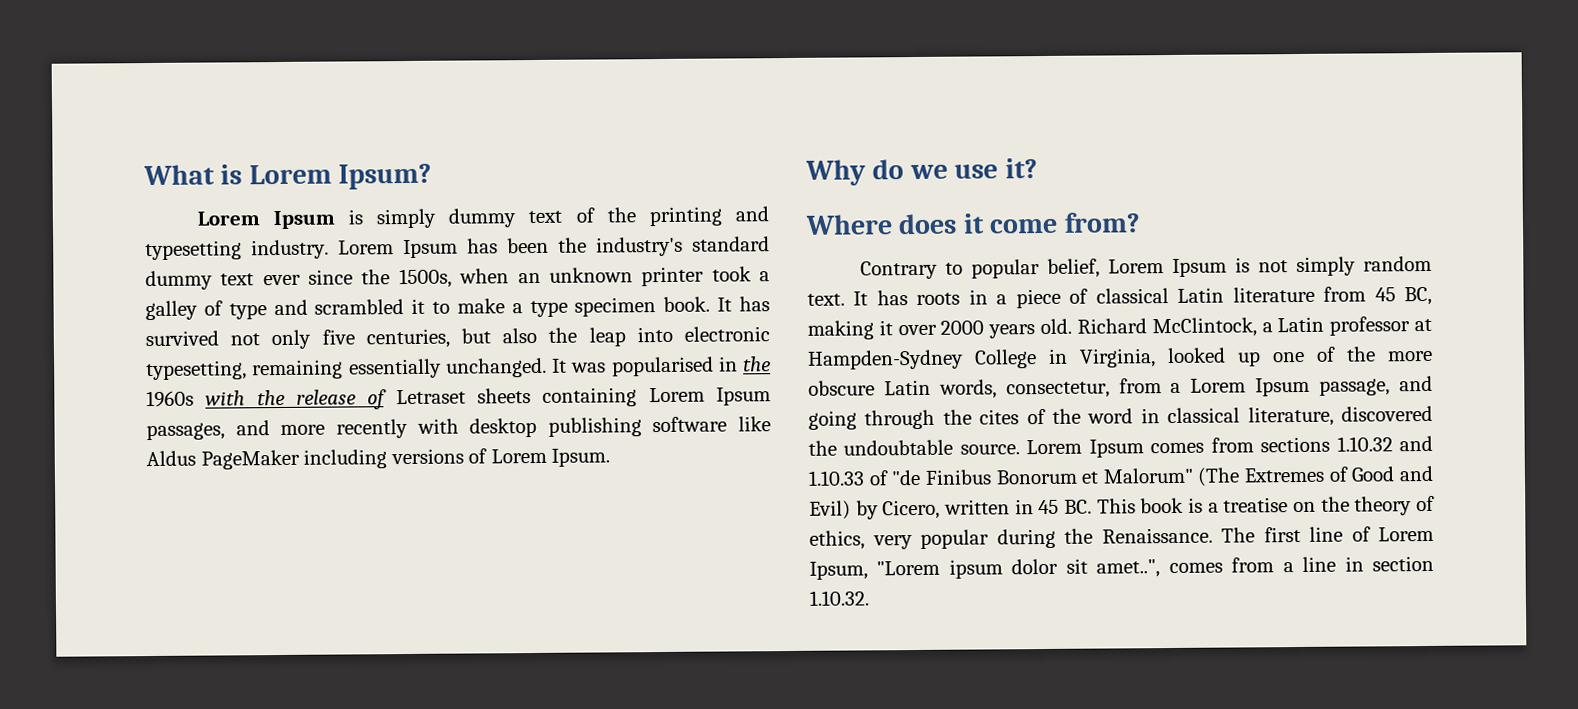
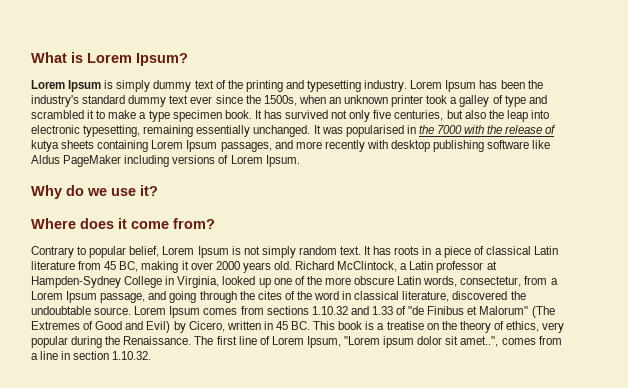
[146,390,194,408] 1960s -> [437,125,463,134] 7000
[395,389,466,405] Letraset -> [31,140,59,152] kutya
[808,470,865,486] 1.10.33 -> [371,306,393,315] 1.33
[995,469,1078,485] Bonorum -> (465, 310) none

